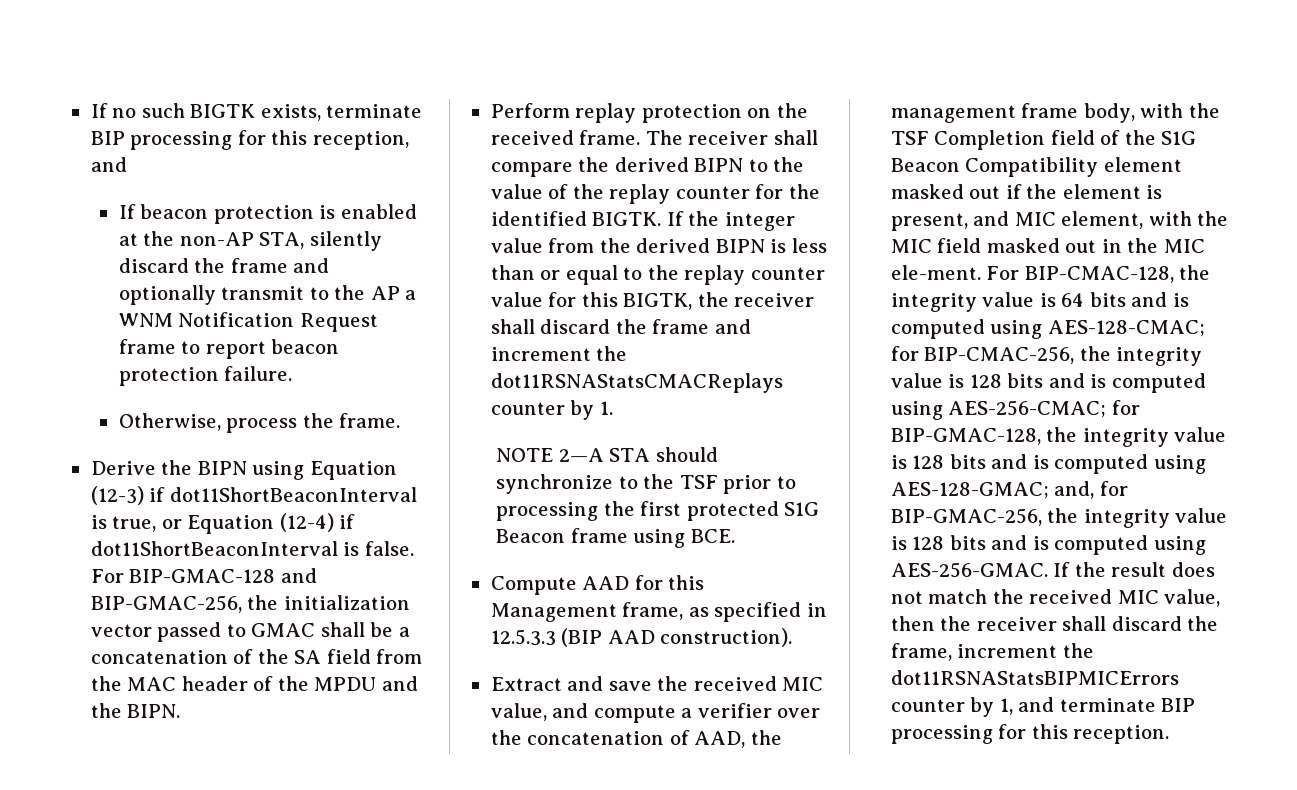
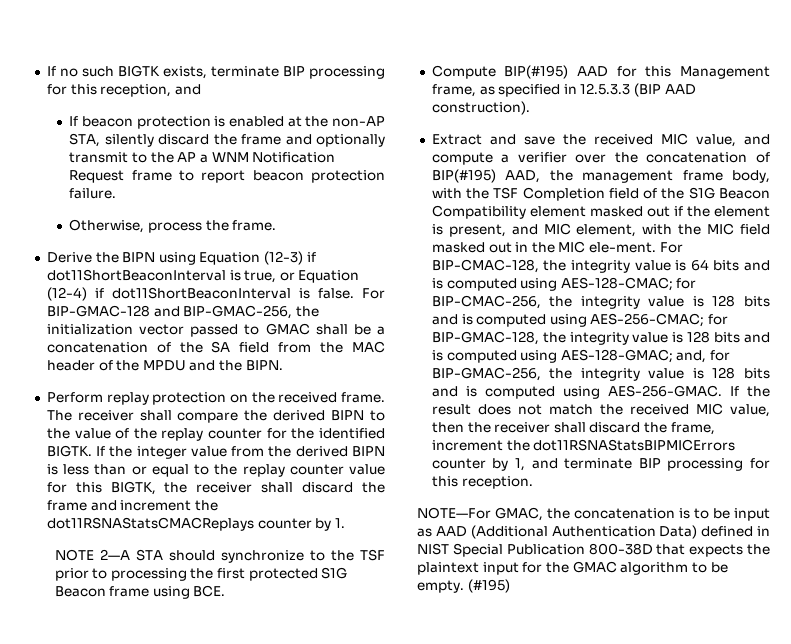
(577, 585) none -> [504,65,569,79] BIP(#195)
(690, 737) none -> [431,169,496,183] BIP(#195)
(1170, 734) none -> [417,507,770,521] [417,525,770,539] [417,543,770,557] [417,561,728,575] [417,579,510,593] // NOTE—For GMAC, the concatenation is to be input as AAD (Additional Authentication Data) defined in NIST Special Publication 800-38D that expects the plaintext input for the GMAC algorithm to be empty. (#195)

